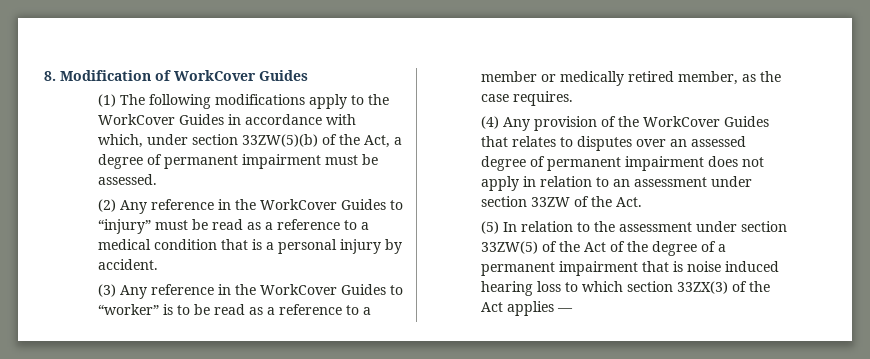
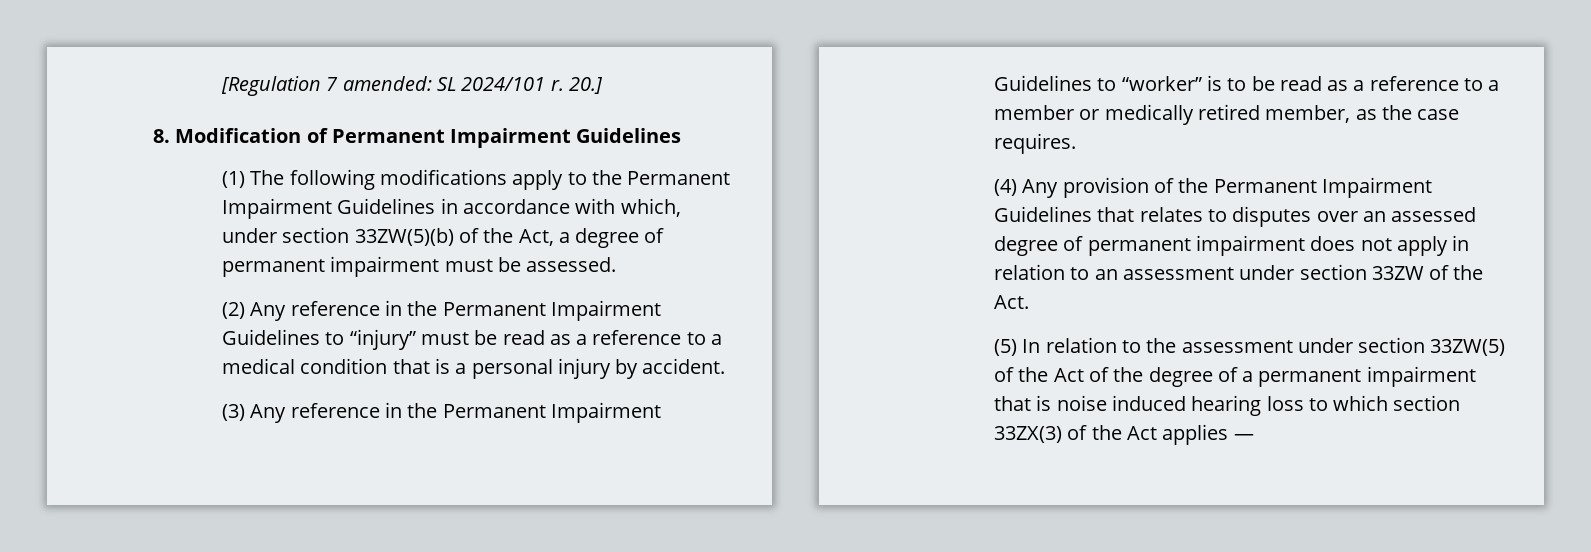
[44,70,308,81] 8. Modification of WorkCover Guides -> [221,76,603,96] [153,128,682,148] [Regulation 7 amended: SL 2024/101 r. 20.] // 8. Modification of Permanent Impairment Guidelines
[97,114,224,125] WorkCover Guides -> [627,171,731,185] [222,198,436,219] Permanent Impairment Guidelines
[259,199,386,210] WorkCover Guides -> [442,300,661,321] [222,329,321,345] Permanent Impairment Guidelines
[259,284,386,295] WorkCover Guides -> [442,402,661,423] [994,75,1093,91] Permanent Impairment Guidelines
[642,116,769,127] WorkCover Guides -> [1213,177,1432,198] [994,206,1093,222] Permanent Impairment Guidelines

